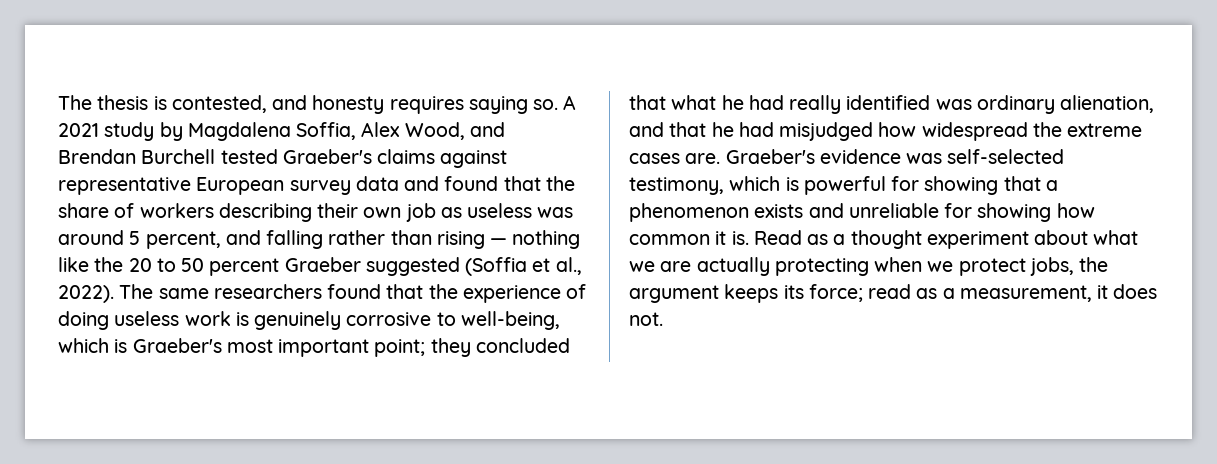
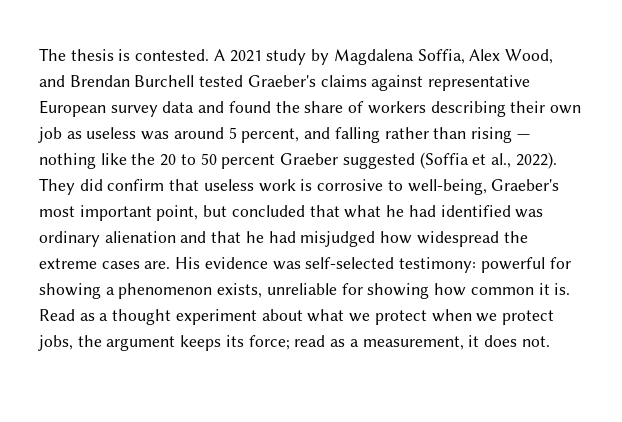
[171,95,559,114] contested, and honesty requires saying so. -> [135,49,210,61] contested.
[503,176,541,191] that -> (271, 107) none
[119,284,587,303] [58,311,109,330] The same researchers found that the experience of doing -> [39,178,200,195] They did confirm that
[254,311,342,330] genuinely -> (313, 185) none
[58,338,128,353] which is -> (487, 187) none
[374,338,471,357] point; they -> [156,205,228,221] point, but
[789,95,842,114] really -> (436, 211) none
[1060,95,1155,113] alienation, -> [104,231,176,243] alienation
[725,149,815,164] Graeber's -> [175,257,201,269] His
[629,176,799,195] testimony, which is -> [399,257,477,273] testimony:
[1003,176,1041,191] that -> (101, 291) none
[754,203,844,218] exists and -> [217,283,263,298] exists,
[660,257,869,276] are actually protecting -> [374,310,427,325] protect

